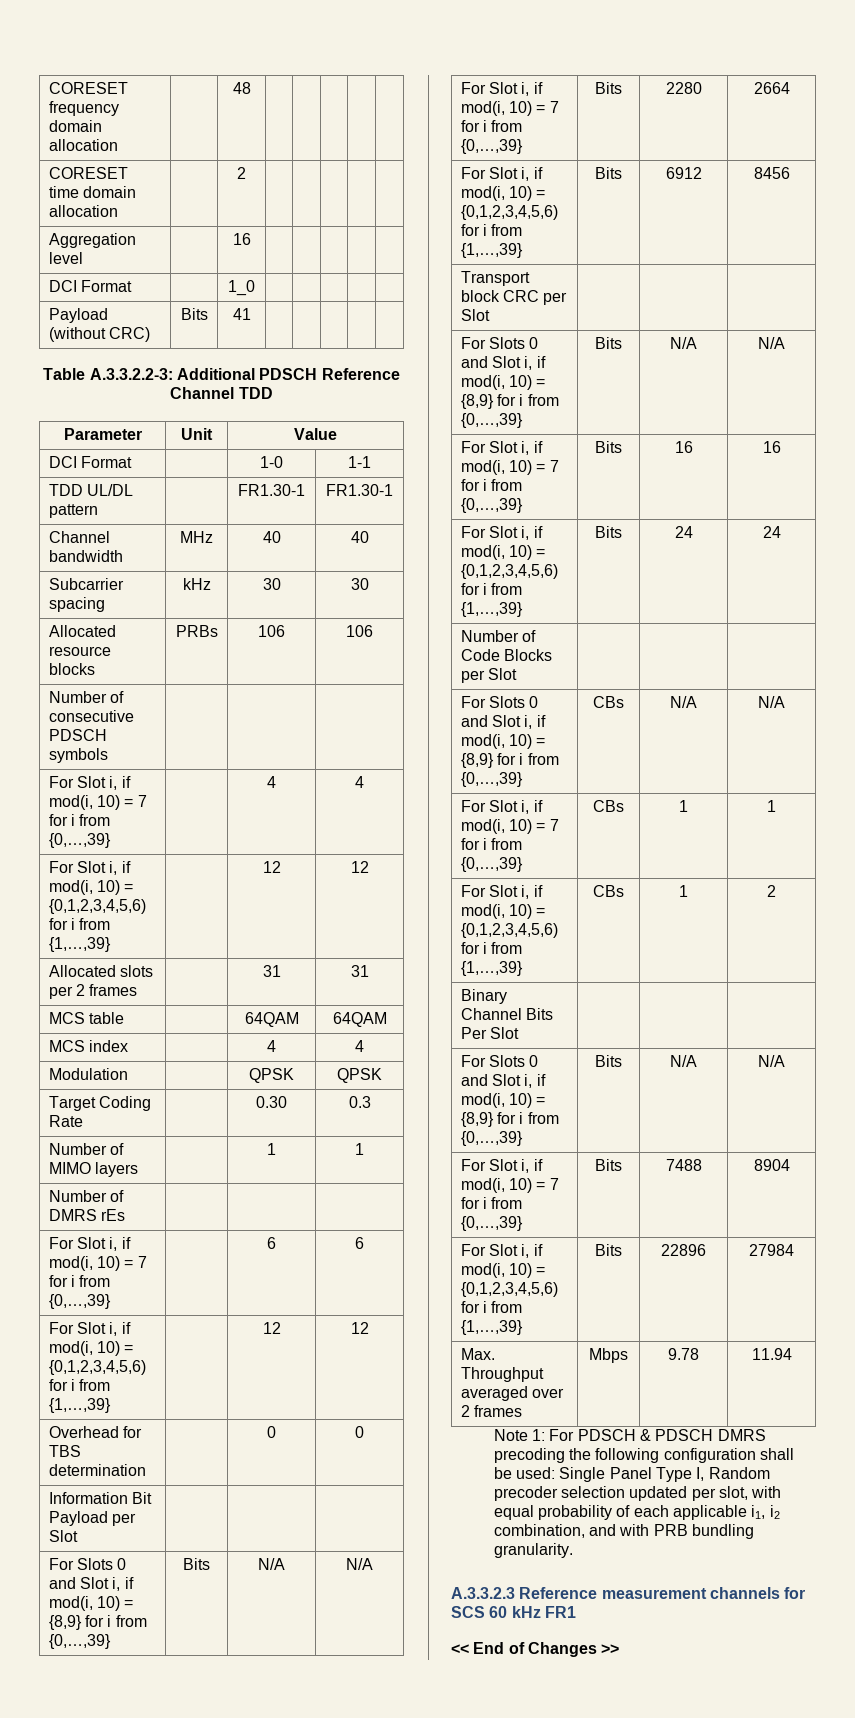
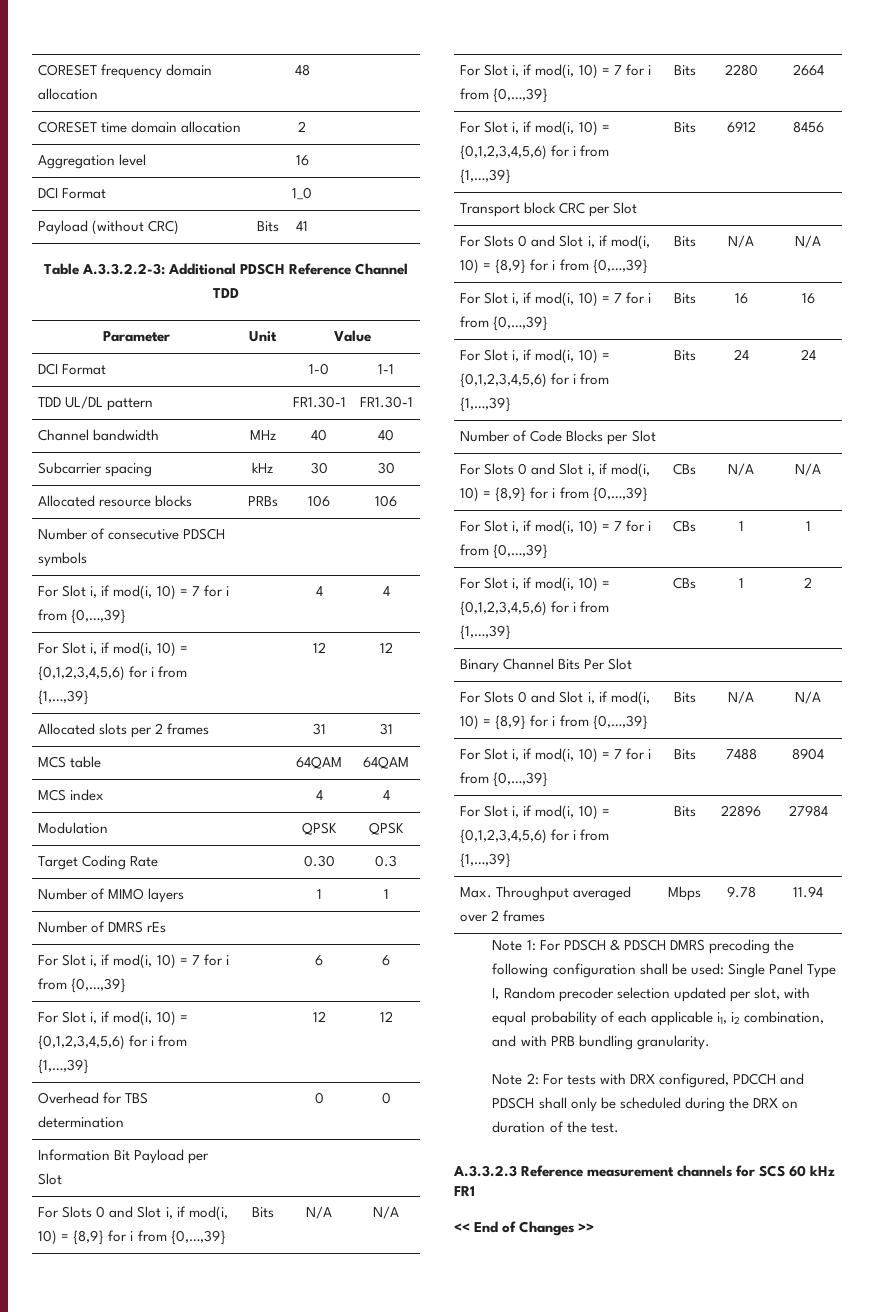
(573, 1550) none -> [492,1073,804,1088] [492,1097,798,1112] [492,1121,619,1133] // Note 2: For tests with DRX configured, PDCCH and PDSCH shall only be scheduled during the DRX on duration of the test.

